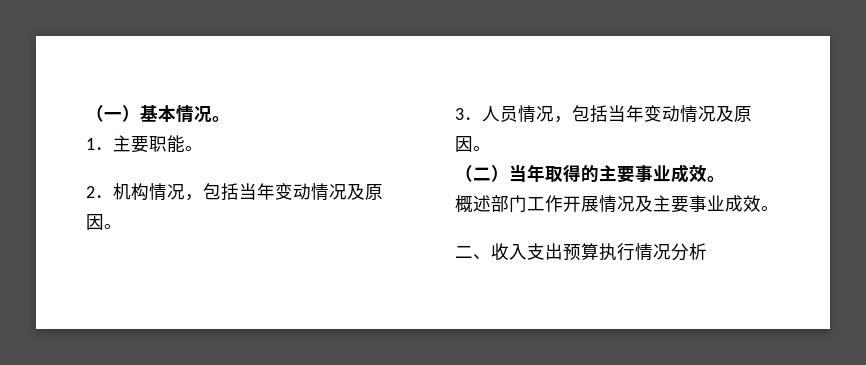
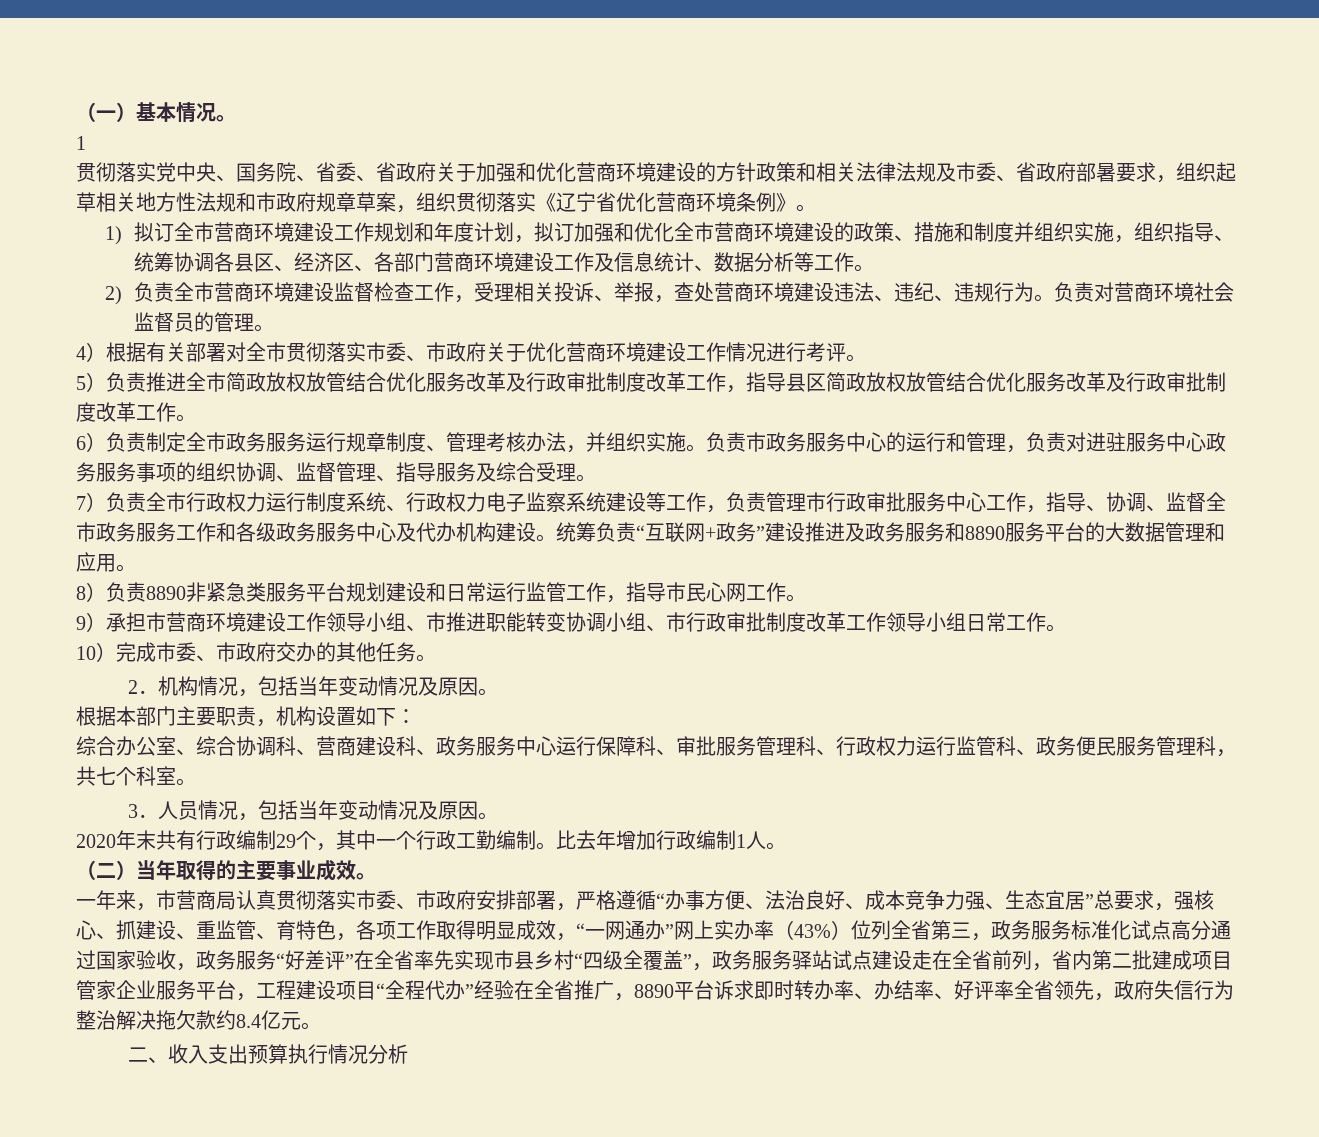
[95,135,185,153] ．主要职能 -> [76,162,1236,183] [76,192,816,213] [105,222,1235,245] [134,252,875,272] [105,282,1235,305] [134,312,275,332] [76,342,866,362] [76,372,1226,393] [76,402,196,422] [76,432,1226,453] [76,462,596,482] [76,492,1226,513] [76,522,1225,543] [76,552,136,572] [76,582,806,603] [76,612,1066,632] [76,642,416,662] // 贯彻落实党中央、国务院、省委、省政府关于加强和优化营商环境建设的方针政策和相关法律法规及市委、省政府部暑要求，组织起草相关地方性法规和市政府规章草案，组织贯彻落实《辽宁省优化营商环境条例》。 // 1)拟订全市营商环境建设工作规划和年度计划，拟订加强和优化全市营商环境建设的政策、措施和制度并组织实施，组织指导、统筹协调各县区、经济区、各部门营商环境建设工作及信息统计、数据分析等工作。 // 2)负责全市营商环境建设监督检查工作，受理相关投诉、举报，查处营商环境建设违法、违纪、违规行为。负责对营商环境社会监督员的管理。 // 4）根据有关部署对全市贯彻落实市委、市政府关于优化营商环境建设工作情况进行考评。 // 5）负责推进全市简政放权放管结合优化服务改革及行政审批制度改革工作，指导县区简政放权放管结合优化服务改革及行政审批制度改革工作。 // 6）负责制定全市政务服务运行规章制度、管理考核办法，并组织实施。负责市政务服务中心的运行和管理，负责对进驻服务中心政务服务事项的组织协调、监督管理、指导服务及综合受理。 // 7）负责全市行政权力运行制度系统、行政权力电子监察系统建设等工作，负责管理市行政审批服务中心工作，指导、协调、监督全市政务服务工作和各级政务服务中心及代办机构建设。统筹负责“互联网+政务”建设推进及政务服务和8890服务平台的大数据管理和应用。 // 8）负责8890非紧急类服务平台规划建设和日常运行监管工作，指导市民心网工作。 // 9）承担市营商环境建设工作领导小组、市推进职能转变协调小组、市行政审批制度改革工作领导小组日常工作。 // 10）完成市委、市政府交办的其他任务
(122, 226) none -> [76,706,416,727] [76,736,1236,757] [76,766,196,786] // 根据本部门主要职责，机构设置如下： // 综合办公室、综合协调科、营商建设科、政务服务中心运行保障科、审批服务管理科、行政权力运行监管科、政务便民服务管理科，共七个科室。
(491, 148) none -> [76,830,786,851] // 2020年末共有行政编制29个，其中一个行政工勤编制。比去年增加行政编制1人。
[455,195,761,213] 概述部门工作开展情况及主要事业成效 -> [76,890,1214,911] [76,920,1231,941] [76,950,1232,971] [76,980,1234,1001] [76,1010,301,1030] 一年来，市营商局认真贯彻落实市委、市政府安排部署，严格遵循“办事方便、法治良好、成本竞争力强、生态宜居”总要求，强核心、抓建设、重监管、育特色，各项工作取得明显成效，“一网通办”网上实办率（43%）位列全省第三，政务服务标准化试点高分通过国家验收，政务服务“好差评”在全省率先实现市县乡村“四级全覆盖”，政务服务驿站试点建设走在全省前列，省内第二批建成项目管家企业服务平台，工程建设项目“全程代办”经验在全省推广，8890平台诉求即时转办率、办结率、好评率全省领先，政府失信行为整治解决拖欠款约8.4亿元

